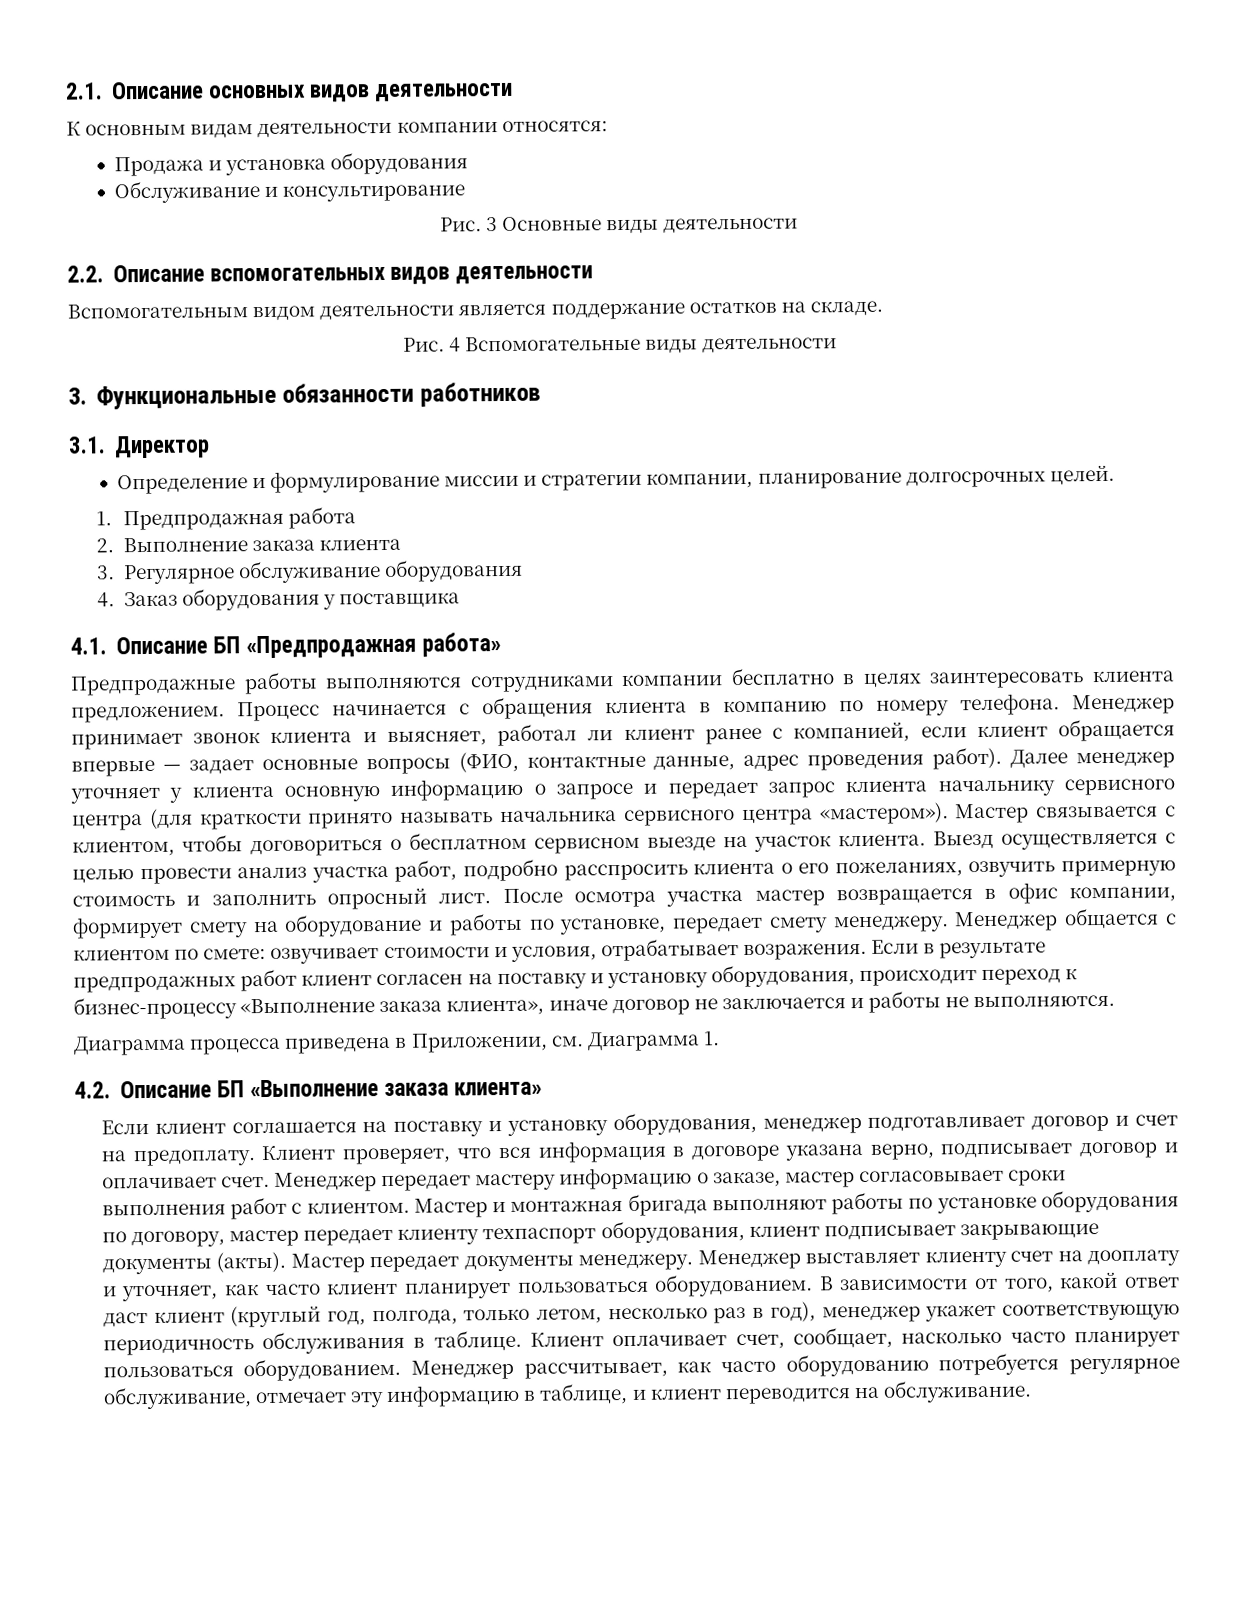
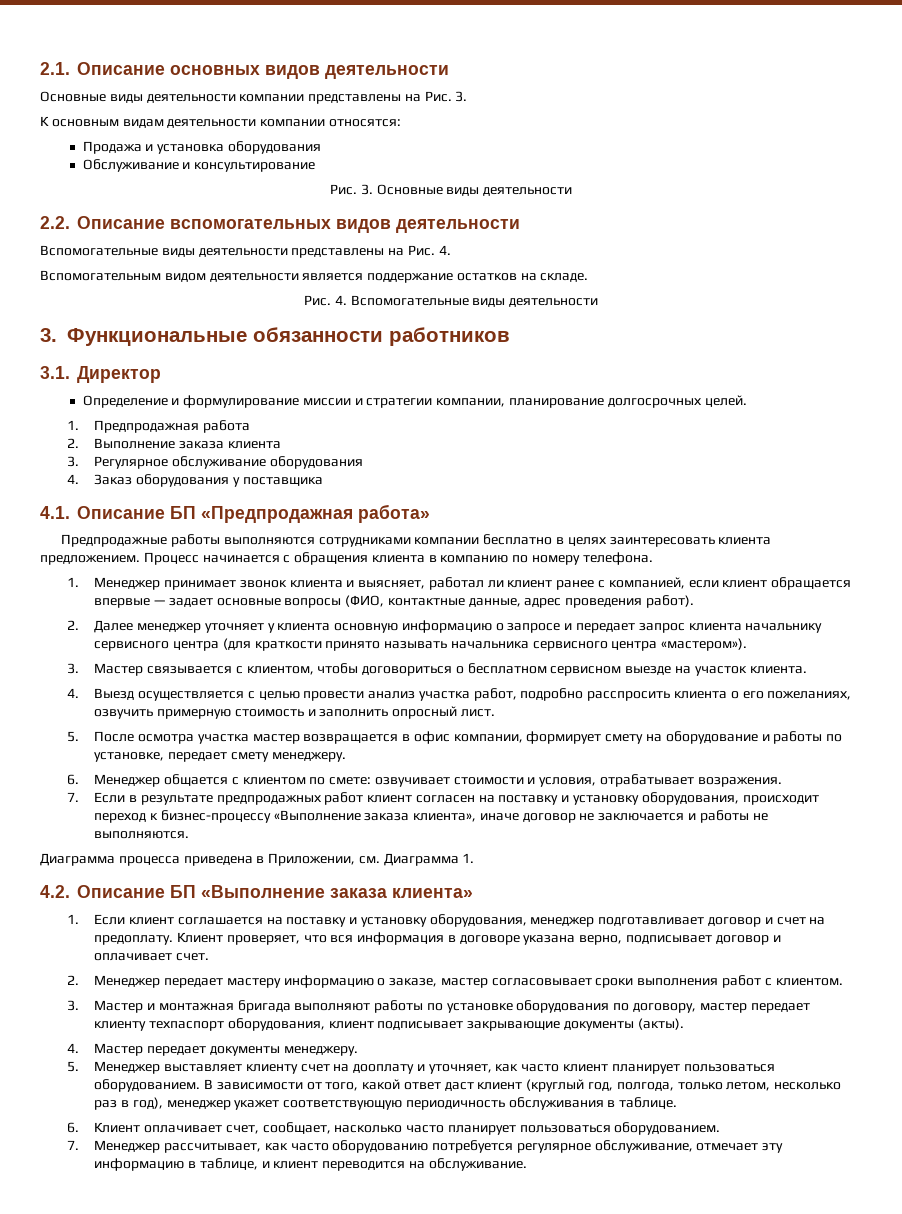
(514, 92) none -> [40,91,468,104] // Основные виды деятельности компании представлены на Рис. 3.
[485,217,498,232] 3 -> [360,184,373,195] 3.
(594, 275) none -> [40,245,451,258] // Вспомогательные виды деятельности представлены на Рис. 4.
[448,337,461,353] 4 -> [334,295,347,305] 4.
(1060, 704) none -> [67,577,80,587] // 1.
(1003, 758) none -> [67,620,80,630] // 2.
(949, 813) none -> [67,663,80,674] // 3.
(926, 840) none -> [67,688,80,698] // 4.
(492, 898) none -> [67,731,80,742] // 5.
(949, 924) none -> [67,774,80,785] // 6.
(868, 951) none -> [67,792,80,802] // 7.
(543, 1088) none -> [67,914,80,924] 1.
(270, 1181) none -> [67,975,80,985] // 2.
(410, 1207) none -> [67,1000,80,1011] // 3.
(287, 1262) none -> [67,1043,80,1053] // 4.
(694, 1262) none -> [67,1061,80,1072] // 5.
(522, 1340) none -> [67,1122,80,1133] // 6.
(402, 1369) none -> [67,1140,80,1150] // 7.

